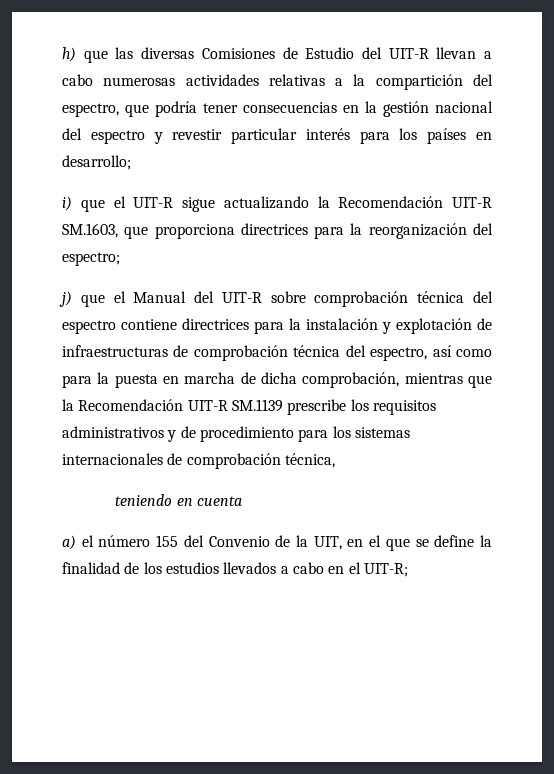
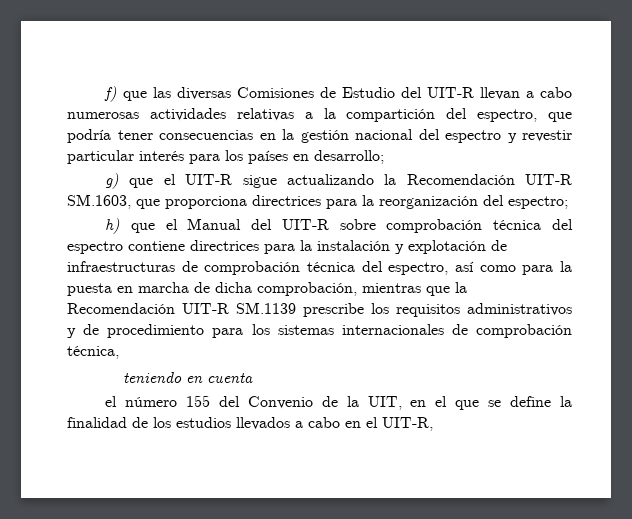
[62,47,76,62] h) -> [104,86,118,102] f)
[62,196,72,211] i) -> [105,173,120,189] g)
[59,291,72,307] j) -> [105,218,121,234] h)
[62,535,76,550] a) -> (254, 378) none
[363,563,408,577] UIT-R; -> [382,417,433,431] UIT-R,

